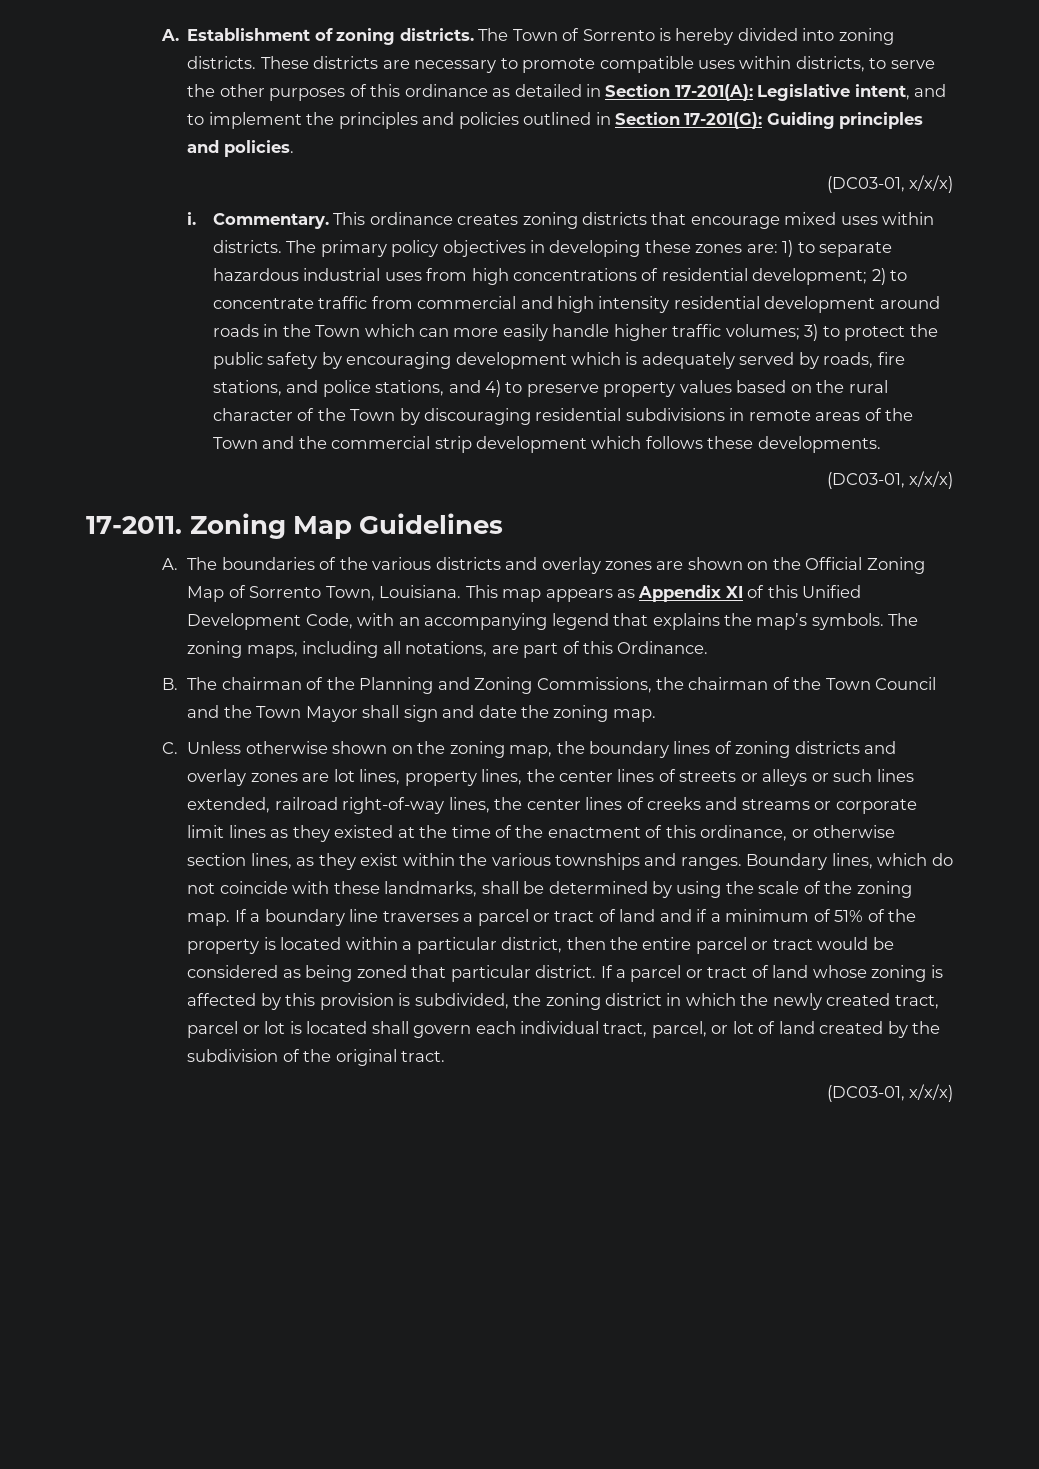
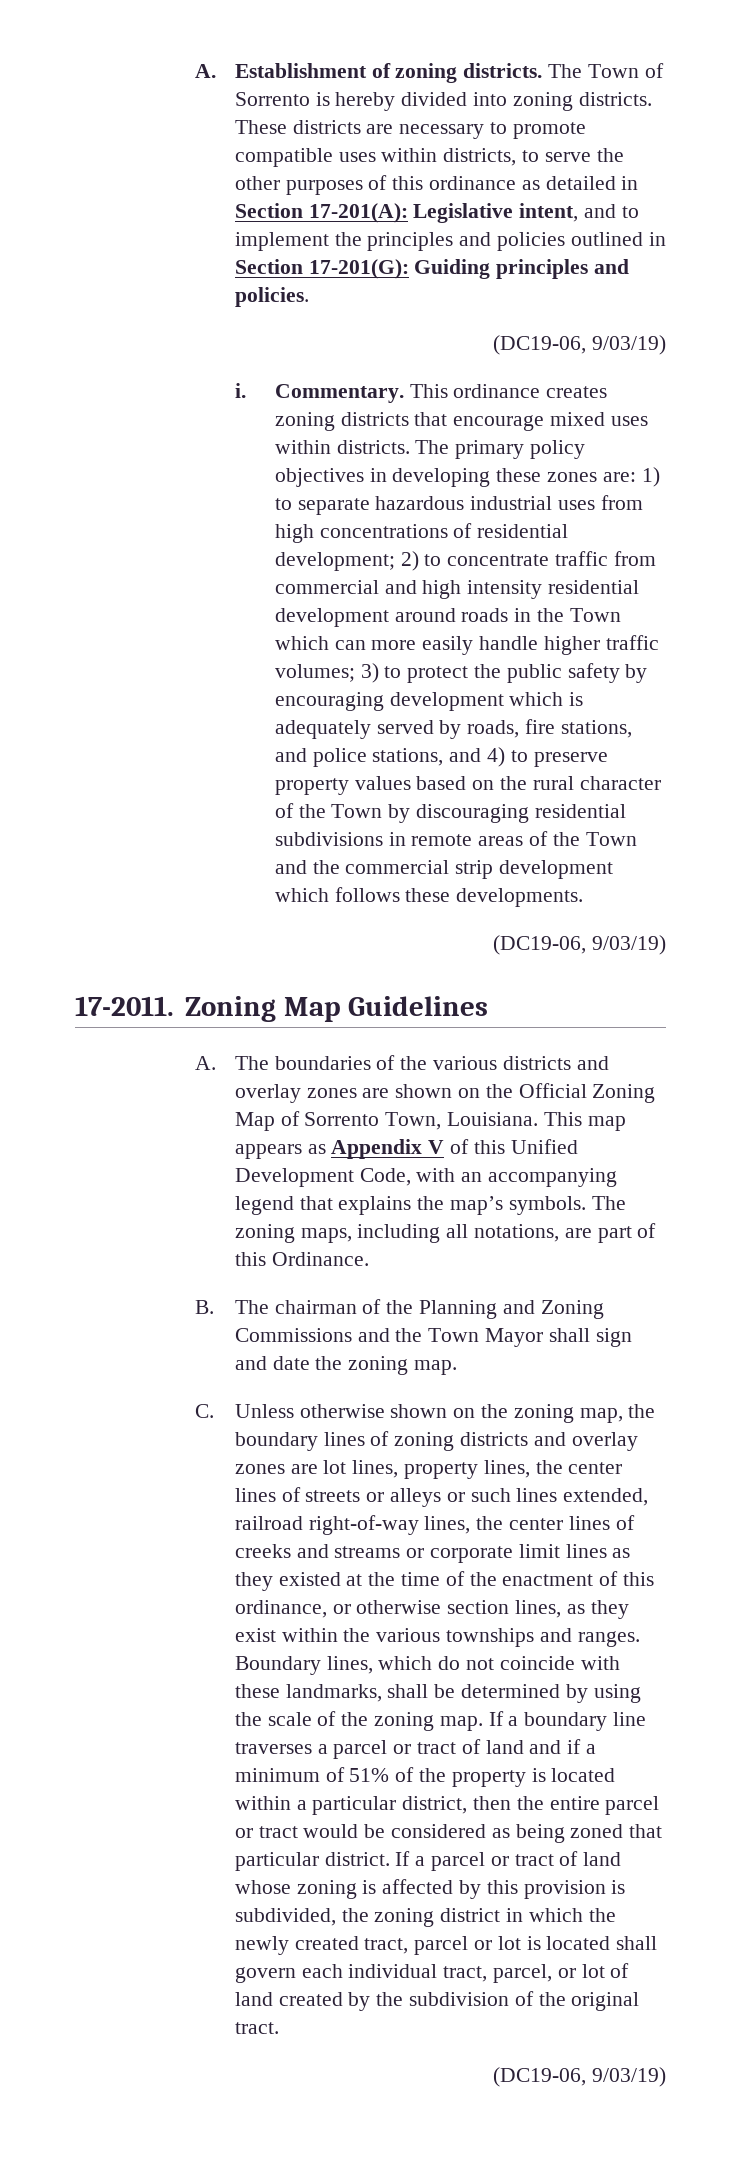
[826,175,953,193] (DC03-01, x/x/x) -> [493,335,666,355] (DC19-06, 9/03/19)
[826,471,953,489] (DC03-01, x/x/x) -> [493,935,666,955] (DC19-06, 9/03/19)
[725,586,743,598] XI -> [428,1140,445,1154] V
[536,677,937,693] Commissions, the chairman of the Town Council -> [234,1328,352,1342] Commissions
[826,1084,953,1102] (DC03-01, x/x/x) -> [493,2067,666,2087] (DC19-06, 9/03/19)

